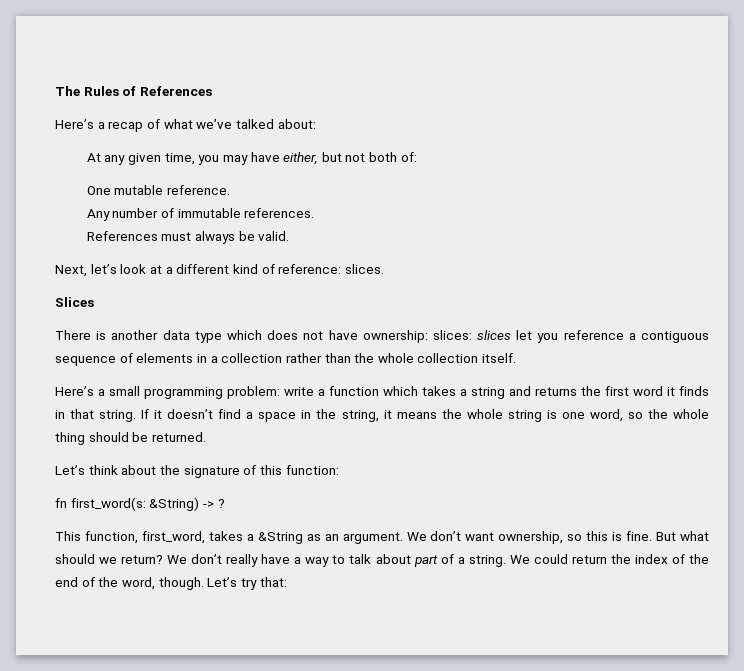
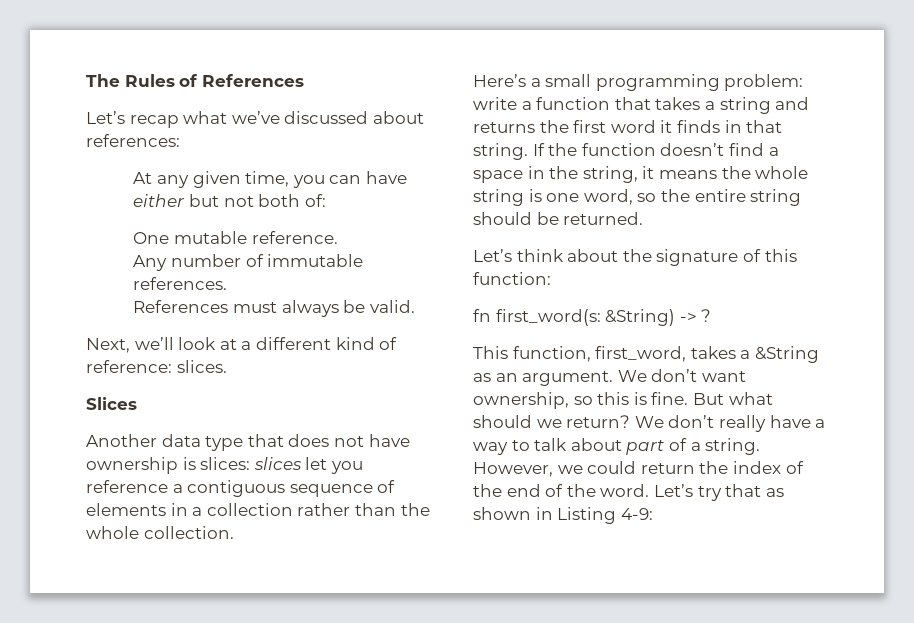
[55,119,316,132] Here’s a recap of what we’ve talked about: -> [86,111,424,128] [86,134,180,147] Let’s recap what we’ve discussed about references:
[222,152,319,165] may have either, -> [329,171,407,184] [133,194,186,207] can have either
[90,264,117,274] let’s -> [134,337,174,350] we’ll
[55,330,159,340] There is another -> [86,434,157,447] Another
[226,330,262,340] which -> [247,434,284,447] that
[362,330,428,343] ownership: -> [86,457,196,474] ownership is
[417,353,517,363] collection itself. -> [143,526,234,539] collection.
[383,386,418,396] which -> [614,97,651,110] that
[154,410,163,419] it -> [548,143,656,156] the function
[673,409,709,419] [55,432,85,445] whole thing -> [694,189,802,206] entire string
[509,555,530,564] We -> [473,462,583,477] However, we
[121,577,287,590] word, though. Let’s try that: -> [600,484,784,501] [473,507,653,524] word. Let’s try that as shown in Listing 4-9:

